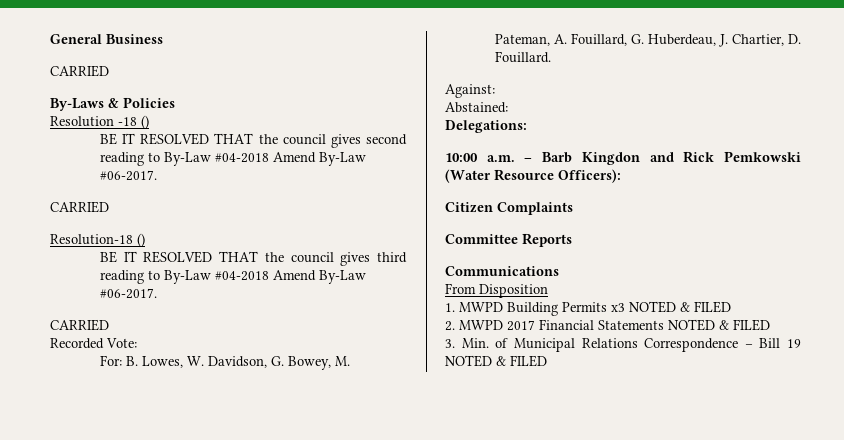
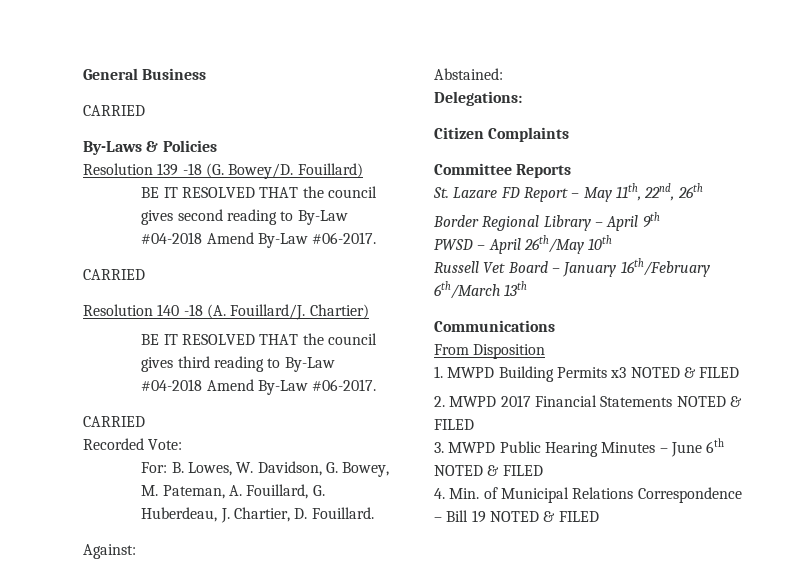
[118,115,149,129] -18 () -> [157,163,363,179] 139 -18 (G. Bowey/D. Fouillard)
[50,233,145,247] Resolution-18 () -> [83,304,369,320] Resolution 140 -18 (A. Fouillard/J. Chartier)
[445,151,801,165] [445,169,621,183] [445,202,573,215] [445,233,572,247] 10:00 a.m. – Barb Kingdon and Rick Pemkowski (Water Resource Officers): // Citizen Complaints // Committee Reports -> [434,127,570,142] [434,163,572,178] [433,183,703,202] [433,212,660,231] [434,235,613,254] [434,258,710,277] [434,281,528,299] Citizen Complaints // Committee Reports // St. Lazare FD Report – May 11th, 22nd, 26th // Border Regional Library – April 9th // PWSD – April 26th/May 10th // Russell Vet Board – January 16th/February 6th/March 13th
(455, 343) none -> [448,438,725,457] [434,465,543,476] [434,488,445,499] MWPD Public Hearing Minutes – June 6th NOTED & FILED // 4.

